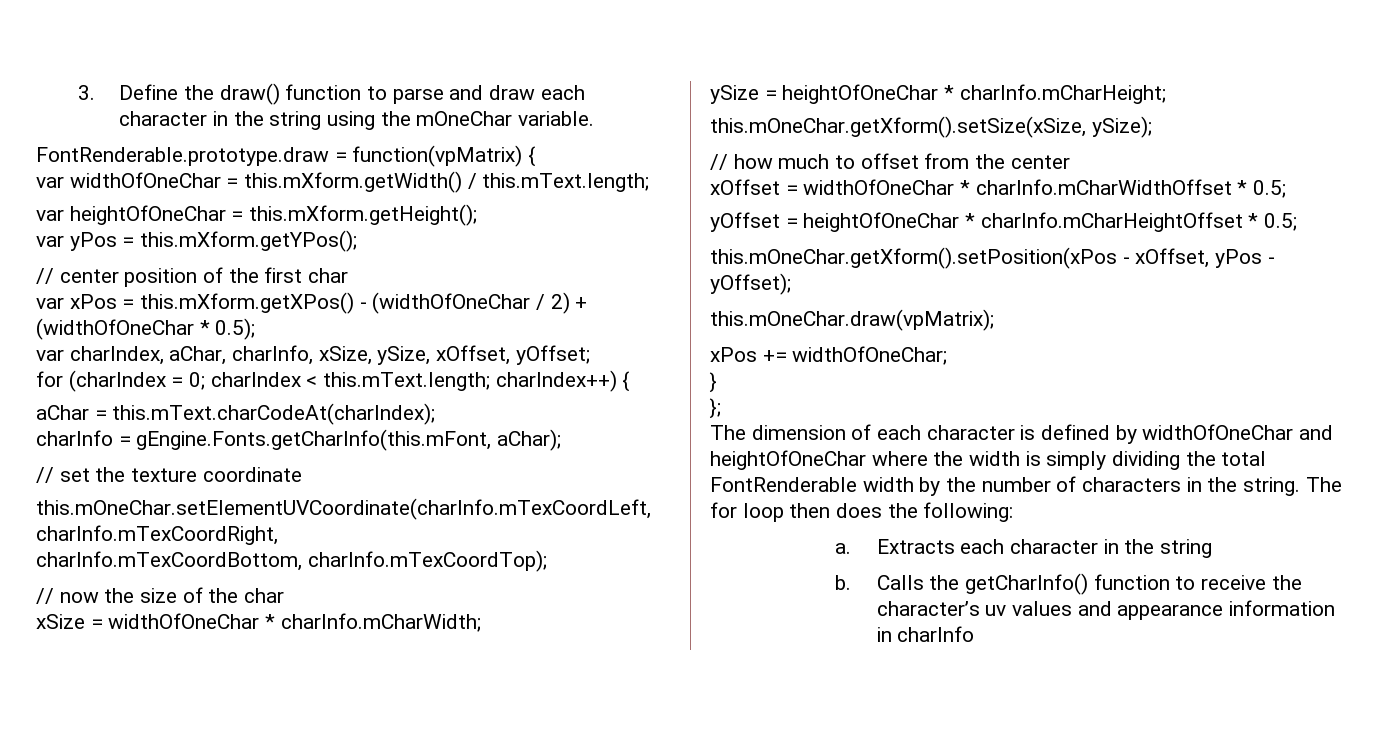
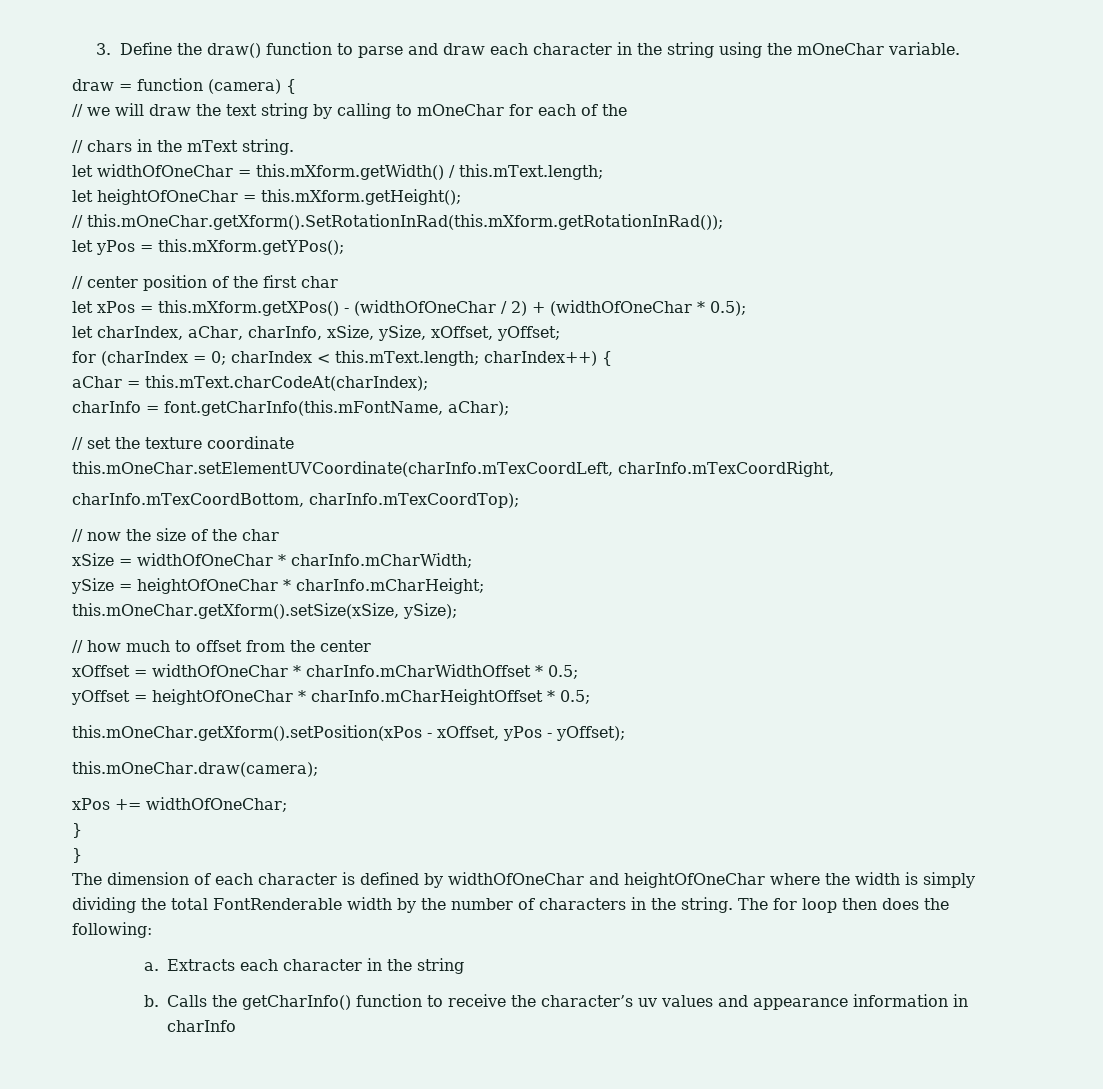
[36,145,537,167] [36,176,64,188] FontRenderable.prototype.draw = function(vpMatrix) { // var -> [72,78,296,94] [72,103,627,119] [72,139,294,155] [72,165,93,177] draw = function (camera) { // // we will draw the text string by calling to mOneChar for each of the // // chars in the mText string. // let
[36,209,64,221] var -> [72,190,93,202] let
[36,235,64,247] var -> [72,214,723,230] [72,240,93,252] // this.mOneChar.getXform().SetRotationInRad(this.mXform.getRotationInRad()); // let
[36,297,64,309] var -> [72,301,93,313] let
[36,349,64,361] var -> [72,326,93,338] let
[136,429,492,451] gEngine.Fonts.getCharInfo(this.mFont, -> [164,400,443,416] font.getCharInfo(this.mFontName,
[710,309,994,331] this.mOneChar.draw(vpMatrix); -> [72,761,318,777] this.mOneChar.draw(camera);
[709,398,721,419] }; -> [72,848,82,863] }

